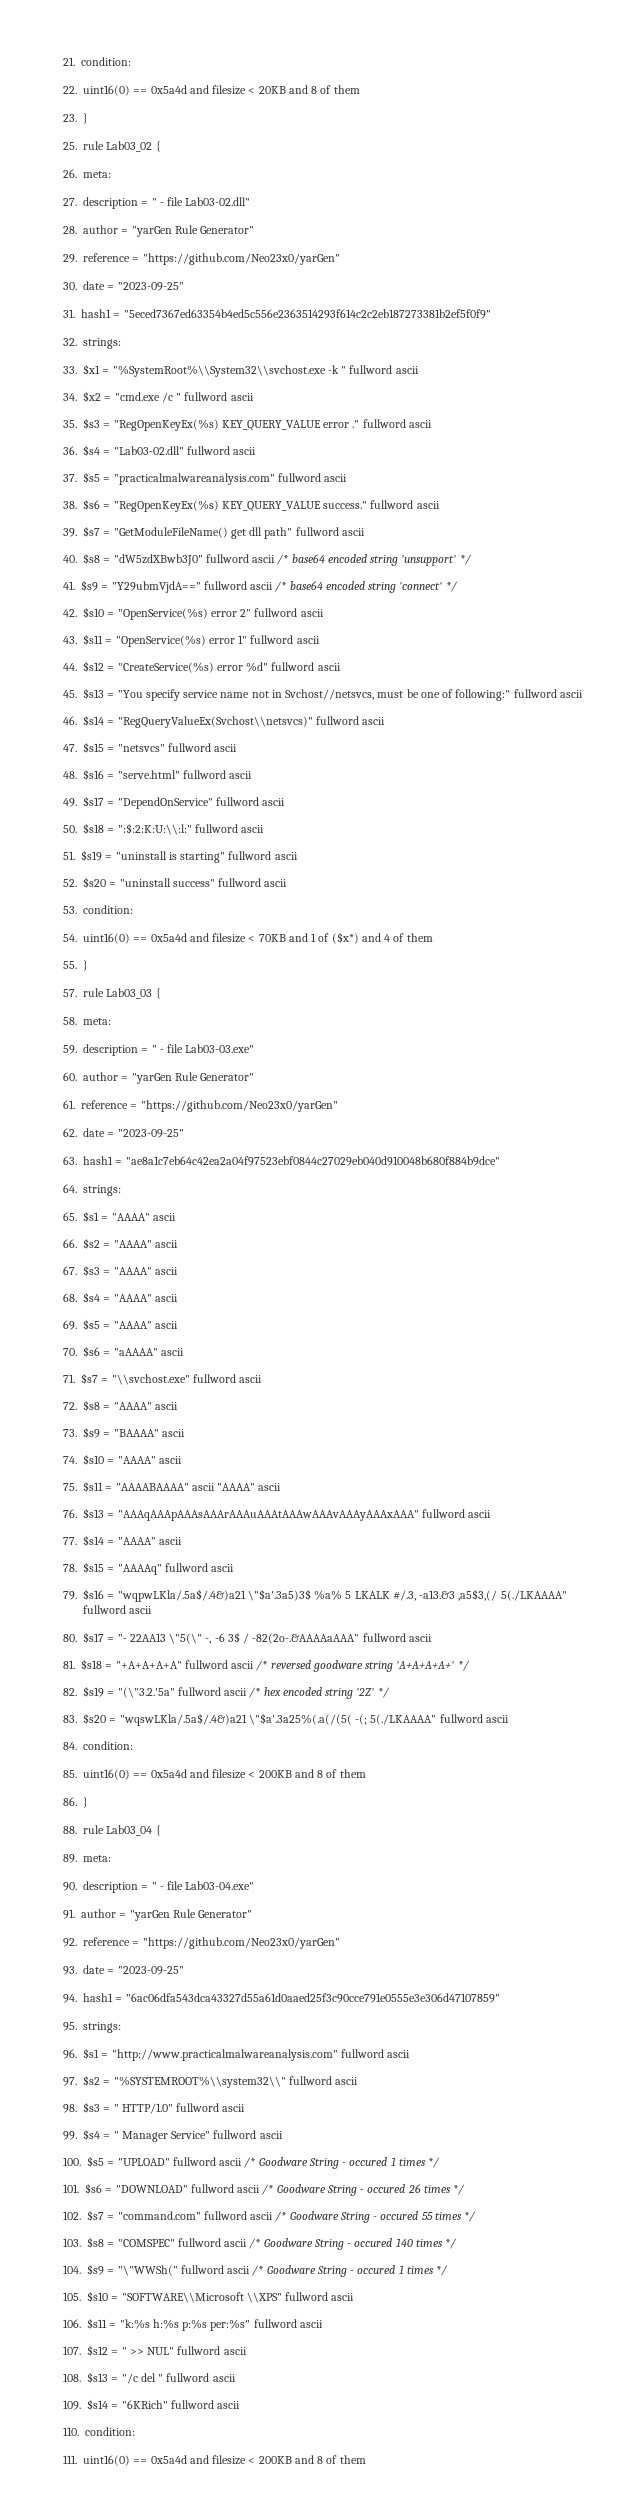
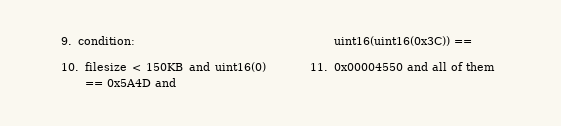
[63,57,132,66] [63,85,360,96] [63,113,89,124] [63,141,161,152] [63,169,112,178] [63,197,251,209] [63,225,255,237] [63,253,340,265] [63,281,184,291] [63,309,491,319] [63,338,122,349] [63,364,419,377] [63,391,254,403] [63,418,432,431] [63,445,257,456] [63,472,348,485] [63,499,440,512] [63,526,365,539] [63,553,472,566] [63,580,458,593] [63,607,324,620] [63,634,320,647] [63,661,341,673] [63,688,583,701] [63,715,386,728] [63,742,238,753] [63,769,253,780] [63,796,286,809] [63,823,265,835] [63,850,298,863] [63,877,288,888] [63,905,134,914] [63,932,433,944] [63,960,89,971] [63,988,161,999] [63,1017,112,1025] [63,1044,255,1056] [63,1072,255,1084] [63,1100,338,1112] [63,1128,184,1138] [63,1156,500,1166] [63,1184,122,1196] [63,1211,176,1222] [63,1238,178,1249] [63,1265,178,1276] [63,1292,178,1303] [63,1319,178,1330] [63,1346,184,1357] [63,1373,263,1385] [63,1400,178,1411] [63,1427,185,1438] [63,1454,182,1465] [63,1481,282,1492] [63,1508,492,1521] [63,1535,182,1546] [63,1562,235,1575] [63,1589,567,1602] [83,1605,153,1614] [63,1632,432,1644] [63,1659,470,1672] [63,1686,390,1699] [63,1713,509,1726] [63,1741,134,1750] [63,1769,366,1780] [63,1797,89,1808] [63,1825,161,1836] [63,1854,112,1863] [63,1881,255,1893] [63,1909,253,1921] [63,1937,340,1949] [63,1965,184,1975] [63,1993,500,2003] [63,2022,122,2033] [63,2048,411,2061] [63,2075,359,2088] [63,2102,246,2114] [63,2129,283,2142] [63,2156,441,2169] [63,2183,466,2196] [63,2210,477,2223] [63,2237,458,2250] [63,2264,449,2277] [63,2291,355,2303] [63,2318,323,2331] [63,2345,247,2356] [63,2372,236,2384] [63,2399,241,2410] [63,2427,136,2436] [63,2455,324,2466] 21. condition: // 22. uint16(0) == 0x5a4d and filesize < 20KB and 8 of them // 23. } // 25. rule Lab03_02 { // 26. meta: // 27. description = " - file Lab03-02.dll" // 28. author = "yarGen Rule Generator" // 29. reference = "https://github.com/Neo23x0/yarGen" // 30. date = "2023-09-25" // 31. hash1 = "5eced7367ed63354b4ed5c556e2363514293f614c2c2eb187273381b2ef5f0f9" // 32. strings: // 33. $x1 = "%SystemRoot%\\System32\\svchost.exe -k " fullword ascii // 34. $x2 = "cmd.exe /c " fullword ascii // 35. $s3 = "RegOpenKeyEx(%s) KEY_QUERY_VALUE error ." fullword ascii // 36. $s4 = "Lab03-02.dll" fullword ascii // 37. $s5 = "practicalmalwareanalysis.com" fullword ascii // 38. $s6 = "RegOpenKeyEx(%s) KEY_QUERY_VALUE success." fullword ascii // 39. $s7 = "GetModuleFileName() get dll path" fullword ascii // 40. $s8 = "dW5zdXBwb3J0" fullword ascii /* base64 encoded string 'unsupport' */ // 41. $s9 = "Y29ubmVjdA==" fullword ascii /* base64 encoded string 'connect' */ // 42. $s10 = "OpenService(%s) error 2" fullword ascii // 43. $s11 = "OpenService(%s) error 1" fullword ascii // 44. $s12 = "CreateService(%s) error %d" fullword ascii // 45. $s13 = "You specify service name not in Svchost//netsvcs, must be one of following:" fullword ascii // 46. $s14 = "RegQueryValueEx(Svchost\\netsvcs)" fullword ascii // 47. $s15 = "netsvcs" fullword ascii // 48. $s16 = "serve.html" fullword ascii // 49. $s17 = "DependOnService" fullword ascii // 50. $s18 = ":$:2:K:U:\\:l:" fullword ascii // 51. $s19 = "uninstall is starting" fullword ascii // 52. $s20 = "uninstall success" fullword ascii // 53. condition: // 54. uint16(0) == 0x5a4d and filesize < 70KB and 1 of ($x*) and 4 of them // 55. } // 57. rule Lab03_03 { // 58. meta: // 59. description = " - file Lab03-03.exe" // 60. author = "yarGen Rule Generator" // 61. reference = "https://github.com/Neo23x0/yarGen" // 62. date = "2023-09-25" // 63. hash1 = "ae8a1c7eb64c42ea2a04f97523ebf0844c27029eb040d910048b680f884b9dce" // 64. strings: // 65. $s1 = "AAAA" ascii // 66. $s2 = "AAAA" ascii // 67. $s3 = "AAAA" ascii // 68. $s4 = "AAAA" ascii // 69. $s5 = "AAAA" ascii // 70. $s6 = "aAAAA" ascii // 71. $s7 = "\\svchost.exe" fullword ascii // 72. $s8 = "AAAA" ascii // 73. $s9 = "BAAAA" ascii // 74. $s10 = "AAAA" ascii // 75. $s11 = "AAAABAAAA" ascii "AAAA" ascii // 76. $s13 = "AAAqAAApAAAsAAArAAAuAAAtAAAwAAAvAAAyAAAxAAA" fullword ascii // 77. $s14 = "AAAA" ascii // 78. $s15 = "AAAAq" fullword ascii // 79. $s16 = "wqpwLKla/.5a$/.4&)a21 \"$a'.3a5)3$ %a% 5 LKALK #/.3, -a13.&3 ,a5$3,(/ 5(./LKAAAA" fullword ascii // 80. $s17 = "- 22AA13 \"5(\" -, -6 3$ / -82(2o-.&AAAAaAAA" fullword ascii // 81. $s18 = "+A+A+A+A" fullword ascii /* reversed goodware string 'A+A+A+A+' */ // 82. $s19 = "(\"3.2.'5a" fullword ascii /* hex encoded string '2Z' */ // 83. $s20 = "wqswLKla/.5a$/.4&)a21 \"$a'.3a25%(.a(/(5( -(; 5(./LKAAAA" fullword ascii // 84. condition: // 85. uint16(0) == 0x5a4d and filesize < 200KB and 8 of them // 86. } // 88. rule Lab03_04 { // 89. meta: // 90. description = " - file Lab03-04.exe" // 91. author = "yarGen Rule Generator" // 92. reference = "https://github.com/Neo23x0/yarGen" // 93. date = "2023-09-25" // 94. hash1 = "6ac06dfa543dca43327d55a61d0aaed25f3c90cce791e0555e3e306d47107859" // 95. strings: // 96. $s1 = "http://www.practicalmalwareanalysis.com" fullword ascii // 97. $s2 = "%SYSTEMROOT%\\system32\\" fullword ascii // 98. $s3 = " HTTP/1.0" fullword ascii // 99. $s4 = " Manager Service" fullword ascii // 100. $s5 = "UPLOAD" fullword ascii /* Goodware String - occured 1 times */ // 101. $s6 = "DOWNLOAD" fullword ascii /* Goodware String - occured 26 times */ // 102. $s7 = "command.com" fullword ascii /* Goodware String - occured 55 times */ // 103. $s8 = "COMSPEC" fullword ascii /* Goodware String - occured 140 times */ // 104. $s9 = "\"WWSh(" fullword ascii /* Goodware String - occured 1 times */ // 105. $s10 = "SOFTWARE\\Microsoft \\XPS" fullword ascii // 106. $s11 = "k:%s h:%s p:%s per:%s" fullword ascii // 107. $s12 = " >> NUL" fullword ascii // 108. $s13 = "/c del " fullword ascii // 109. $s14 = "6KRich" fullword ascii // 110. condition: // 111. uint16(0) == 0x5a4d and filesize < 200KB and 8 -> [61,36,135,45] [61,62,266,72] [84,78,176,87] [333,36,472,46] [310,62,447,71] 9. condition: // 10. filesize < 150KB and uint16(0) == 0x5A4D and uint16(uint16(0x3C)) == // 11. 0x00004550 and all

